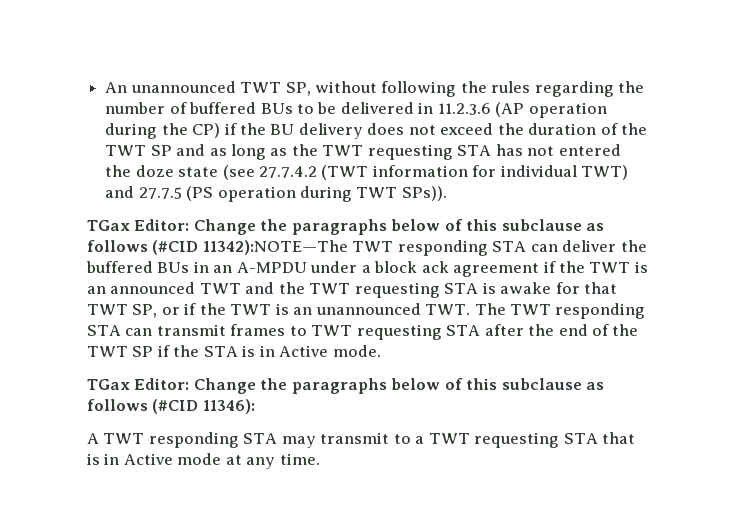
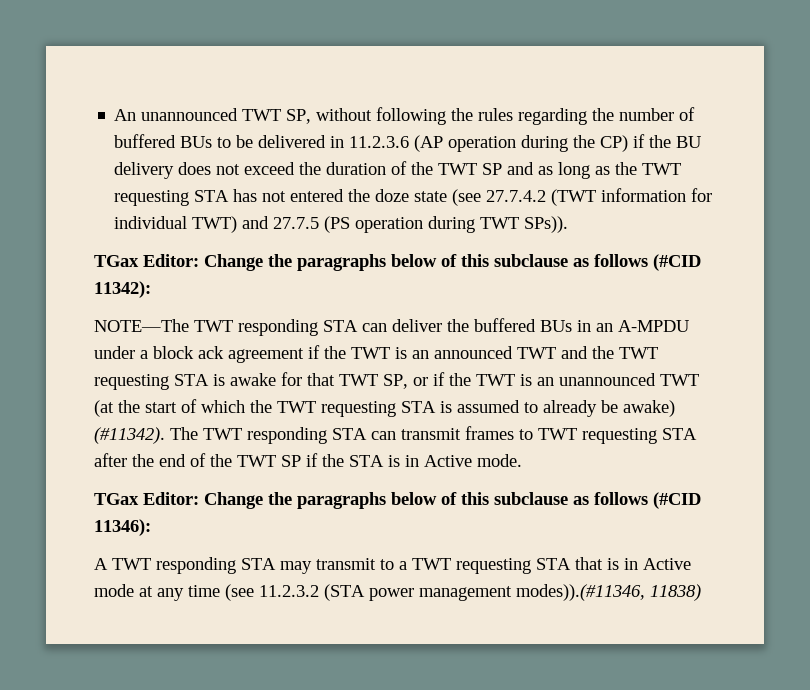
[202,240,348,255] 11342):NOTE—The -> [94,281,151,298] [94,319,189,332] 11342): // NOTE—The
[425,304,471,315] TWT. -> [660,374,699,386] [94,399,675,417] [94,427,165,444] TWT (at the start of which the TWT requesting STA is assumed to already be awake) (#11342).
[279,453,320,465] time. -> [188,584,701,601] time (see 11.2.3.2 (STA power management modes)).(#11346, 11838)

